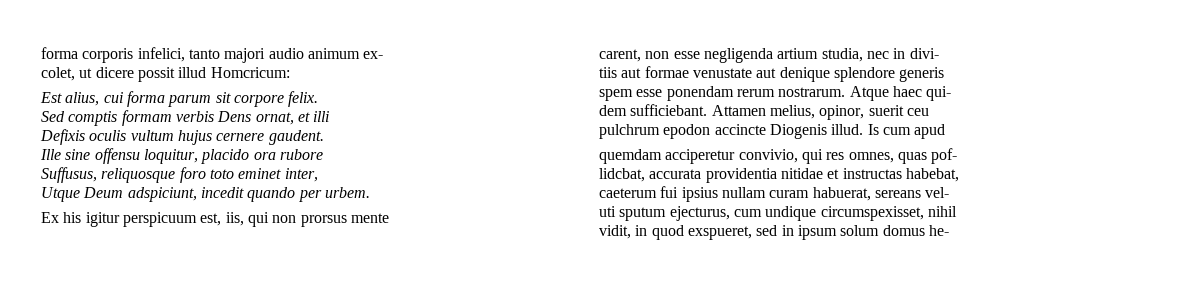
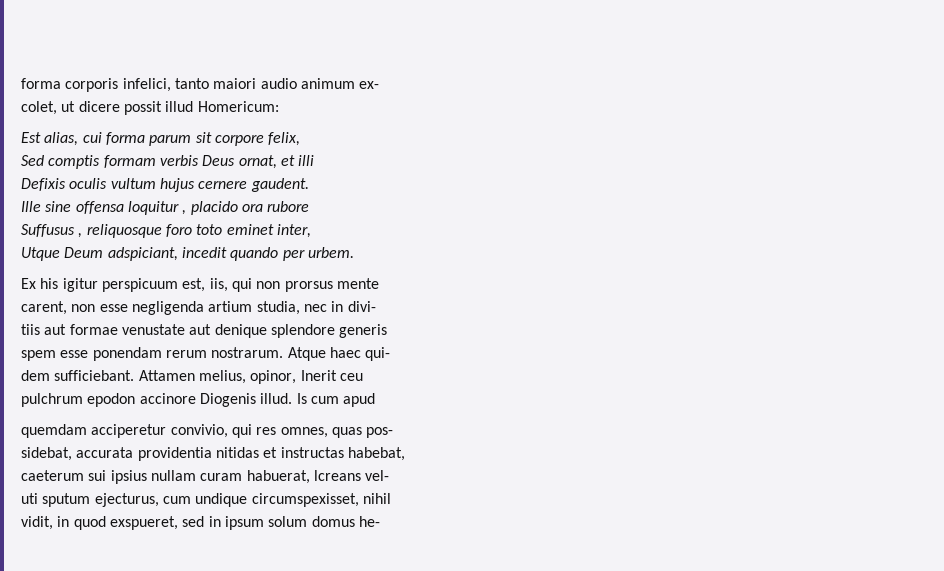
[224,48,266,63] majori -> [213,78,257,89] maiori
[210,67,290,78] Homcricum: -> [197,101,279,112] Homericum:
[65,92,100,106] alius, -> [44,132,79,146] alias,
[288,91,319,107] felix. -> [268,132,301,146] felix,
[217,111,252,122] Dens -> [202,155,236,166] Deus
[94,148,198,164] offensu loquitur, -> [75,201,187,215] offensa loquitur ,
[41,167,97,183] Suffusus, -> [21,224,83,238] Suffusus ,
[127,187,197,202] adspiciunt, -> [107,247,178,261] adspiciant,
[868,105,904,116] suerit -> [300,370,337,381] Inerit
[714,124,766,135] accincte -> [139,393,196,404] accinore
[931,148,958,164] [599,168,645,182] pof- // lidcbat, -> [366,427,394,438] [21,447,72,461] pos- // sidebat,
[780,168,823,179] nitidae -> [215,447,259,458] nitidas
[660,186,679,198] fui -> [88,470,107,481] sui
[874,190,921,198] sereans -> [313,470,361,481] lcreans

